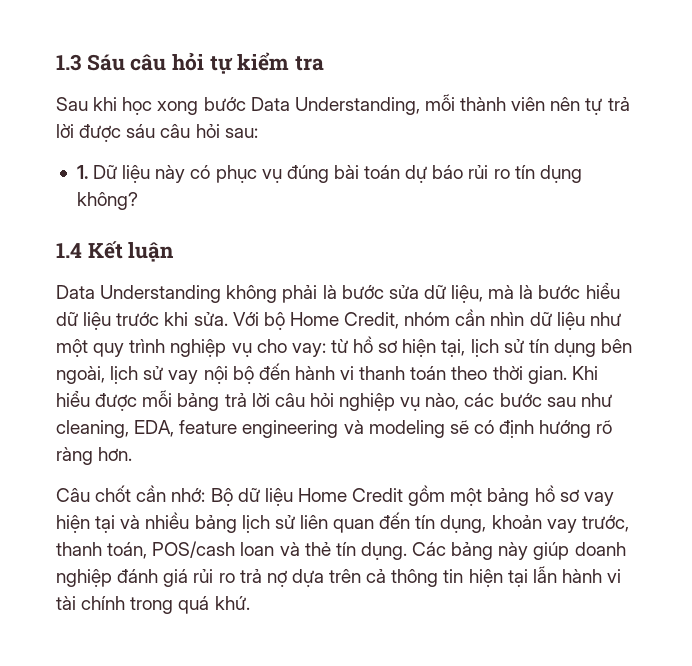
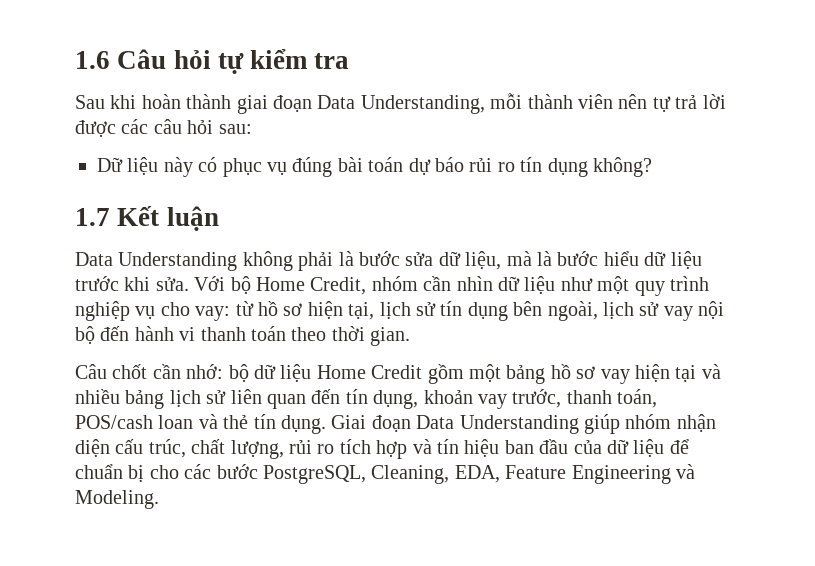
[56,54,167,71] 1.3 Sáu câu -> [75,49,167,69] 1.6 Câu
[122,97,246,115] học xong bước -> [141,94,312,114] hoàn thành giai đoạn
[126,124,156,138] sáu -> [121,119,149,134] các
[76,165,88,179] 1. -> (252, 129) none
[56,243,82,258] 1.4 -> [75,208,110,226] 1.7
[571,366,598,380] [56,390,612,411] [56,420,613,438] [56,447,133,465] Khi hiểu được mỗi bảng trả lời câu hỏi nghiệp vụ nào, các bước sau như cleaning, EDA, feature engineering và modeling sẽ có định hướng rõ ràng hơn. -> (411, 336) none
[210,488,233,506] Bộ -> [228,364,249,382] bộ
[412,542,626,560] [56,566,622,587] [56,596,250,614] Các bảng này giúp doanh nghiệp đánh giá rủi ro trả nợ dựa trên cả thông tin hiện tại lẫn hành vi tài chính trong quá khứ. -> [331,414,716,434] [75,439,689,459] [75,464,695,484] [75,490,159,509] Giai đoạn Data Understanding giúp nhóm nhận diện cấu trúc, chất lượng, rủi ro tích hợp và tín hiệu ban đầu của dữ liệu để chuẩn bị cho các bước PostgreSQL, Cleaning, EDA, Feature Engineering và Modeling.

